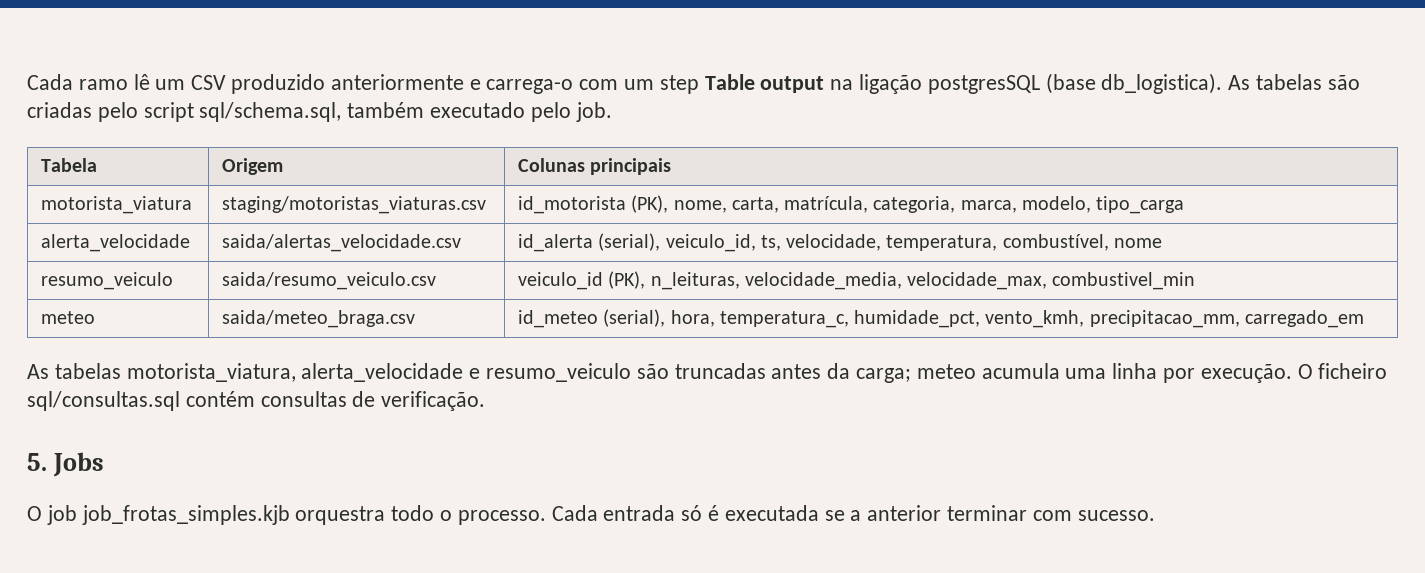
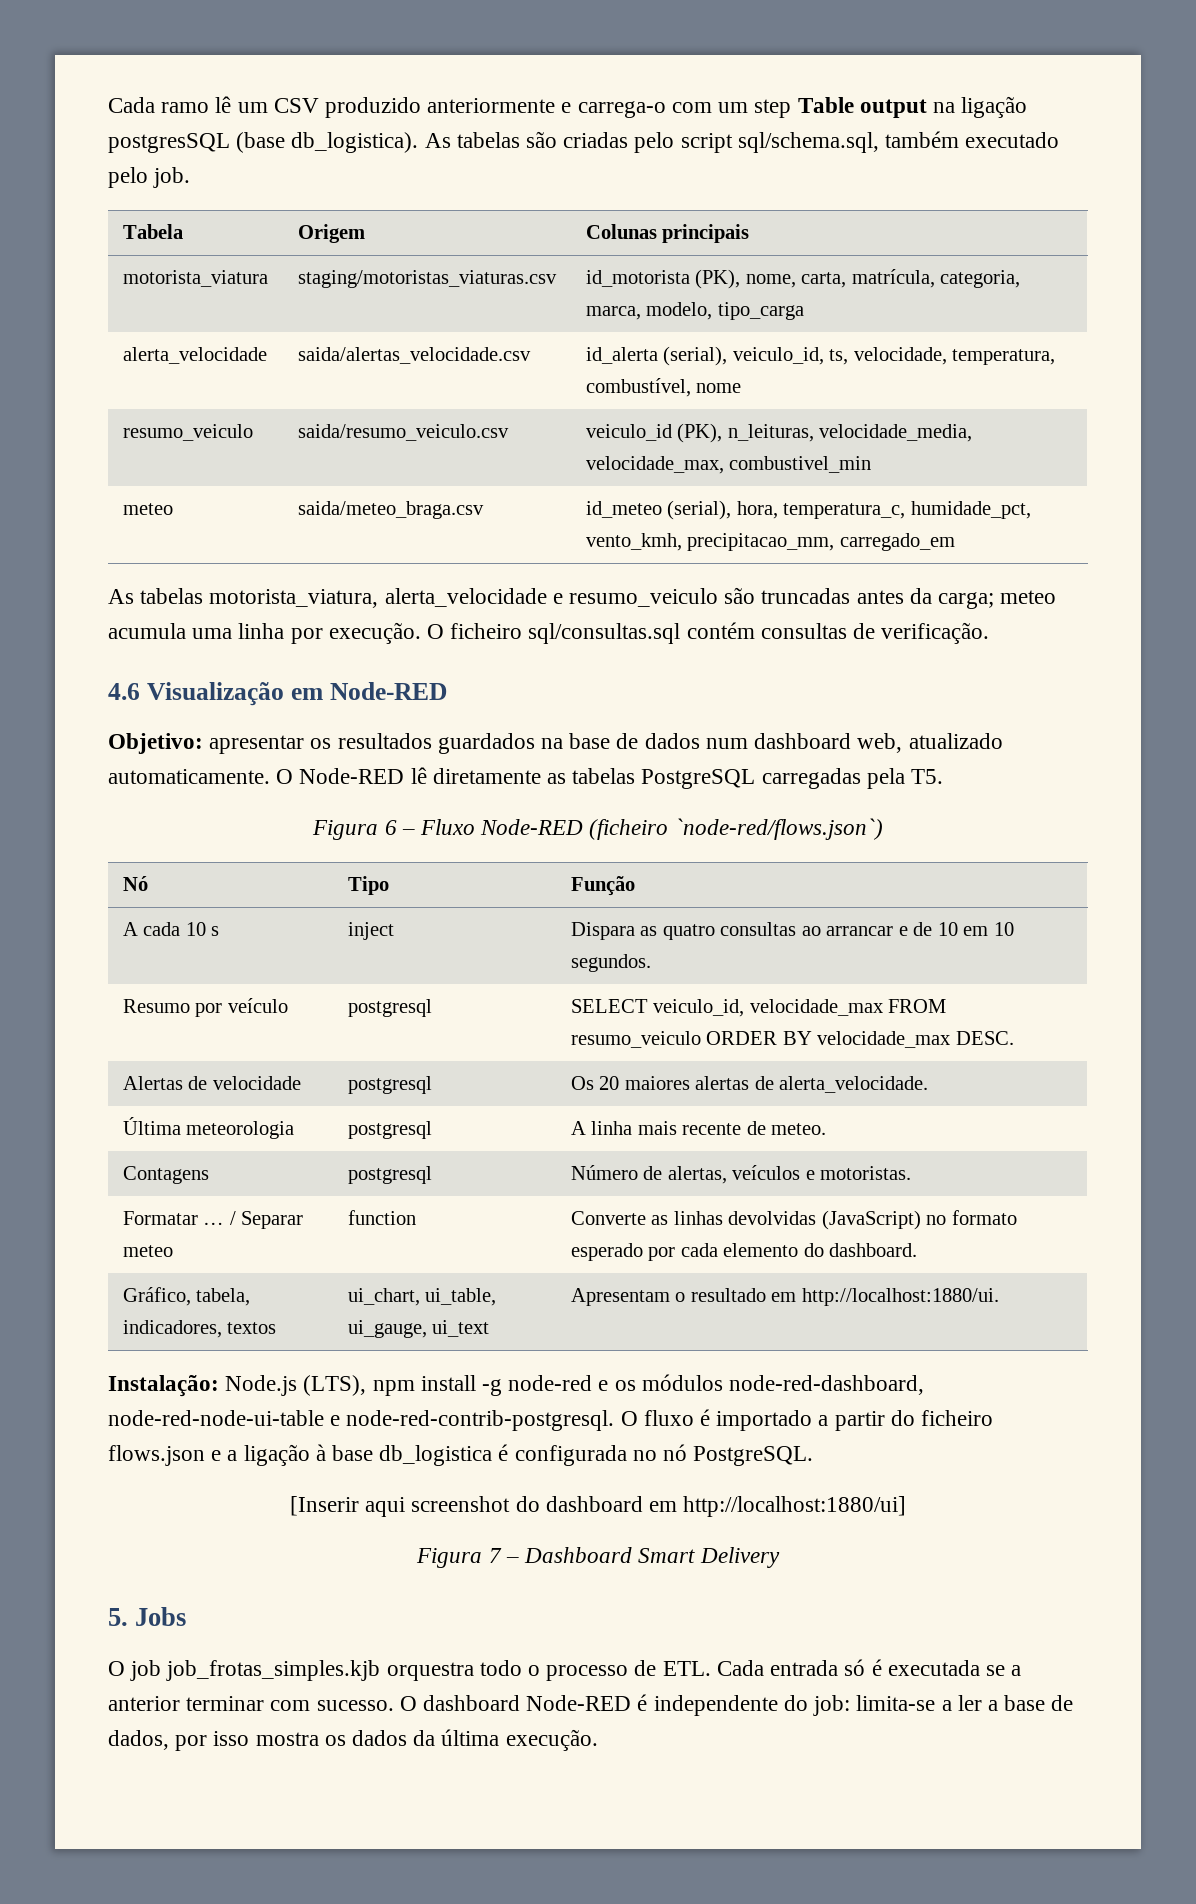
(486, 401) none -> [108,682,447,706] [108,733,1003,754] [108,767,944,789] [312,818,883,840] [122,876,148,891] [347,876,389,895] [570,876,635,896] [122,922,220,936] [347,922,394,940] [570,922,1014,940] [570,954,651,972] [122,998,288,1017] [347,999,432,1017] [570,999,947,1017] [570,1031,1014,1048] [122,1076,301,1090] [347,1076,432,1094] [570,1076,929,1093] [122,1117,295,1139] [347,1121,432,1139] [570,1121,827,1135] [122,1166,209,1184] [347,1166,432,1184] [570,1165,912,1184] [122,1211,304,1229] [122,1245,173,1257] [347,1210,416,1225] [570,1210,1017,1230] [570,1243,918,1261] [122,1287,251,1306] [122,1320,277,1338] [347,1288,497,1306] [347,1320,490,1338] [570,1288,999,1306] [108,1374,925,1397] [108,1409,994,1431] [108,1444,814,1466] [289,1496,907,1517] [416,1547,780,1568] // 4.6 Visualização em Node-RED // Objetivo: apresentar os resultados guardados na base de dados num dashboard web, atualizado automaticamente. O Node-RED lê diretamente as tabelas PostgreSQL carregadas pela T5. // Figura 6 – Fluxo Node-RED (ficheiro `node-red/flows.json`) // Nó | Tipo | Função // A cada 10 s | inject | Dispara as quatro consultas ao arrancar e de 10 em 10 segundos. // Resumo por veículo | postgresql | SELECT veiculo_id, velocidade_max FROM resumo_veiculo ORDER BY velocidade_max DESC. // Alertas de velocidade | postgresql | Os 20 maiores alertas de alerta_velocidade. // Última meteorologia | postgresql | A linha mais recente de meteo. // Contagens | postgresql | Número de alertas, veículos e motoristas. // Formatar … / Separar meteo | function | Converte as linhas devolvidas (JavaScript) no formato esperado por cada elemento do dashboard. // Gráfico, tabela, indicadores, textos | ui_chart, ui_table, ui_gauge, ui_text | Apresentam o resultado em http://localhost:1880/ui. // Instalação: Node.js (LTS), npm install -g node-red e os módulos node-red-dashboard, node-red-node-ui-table e node-red-contrib-postgresql. O fluxo é importado a partir do ficheiro flows.json e a ligação à base db_logistica é configurada no nó PostgreSQL. // [Inserir aqui screenshot do dashboard em http://localhost:1880/ui] // Figura 7 – Dashboard Smart Delivery
[457,510,546,525] processo. -> [546,1660,711,1681] processo de ETL.
(1155, 515) none -> [399,1694,1074,1716] [108,1729,598,1751] O dashboard Node-RED é independente do job: limita-se a ler a base de dados, por isso mostra os dados da última execução.

